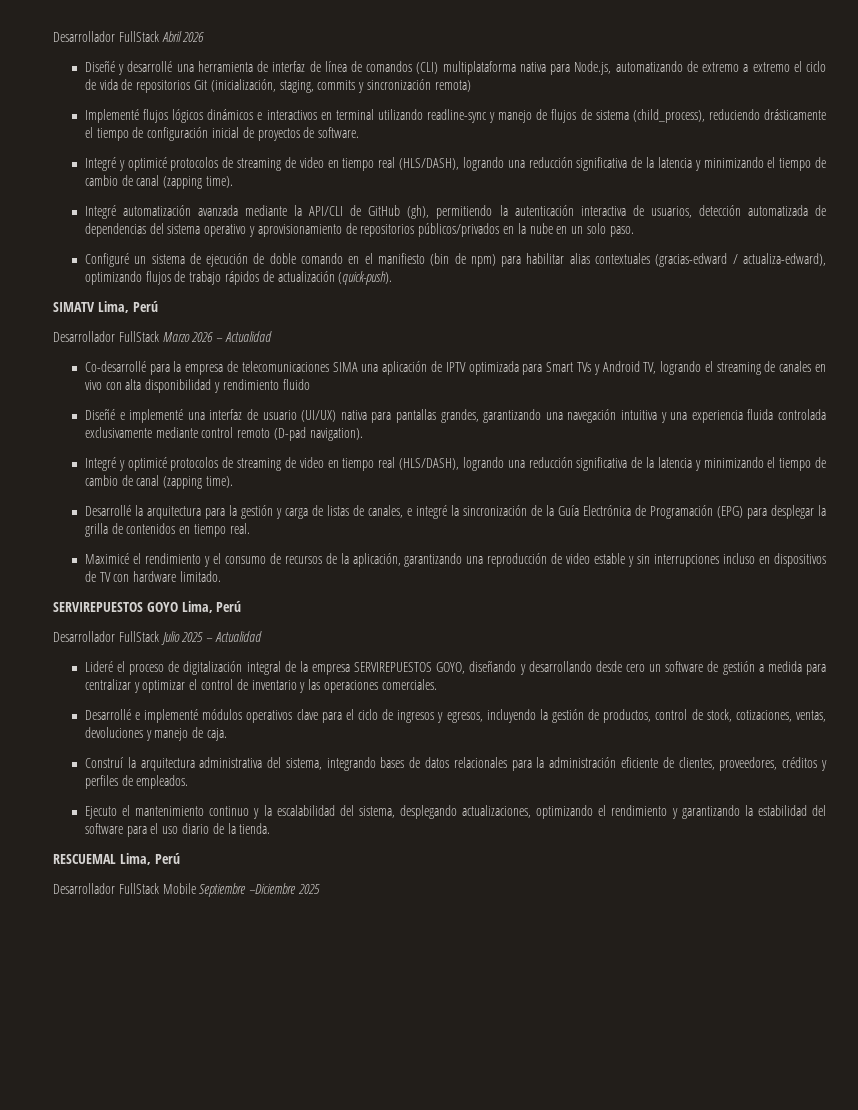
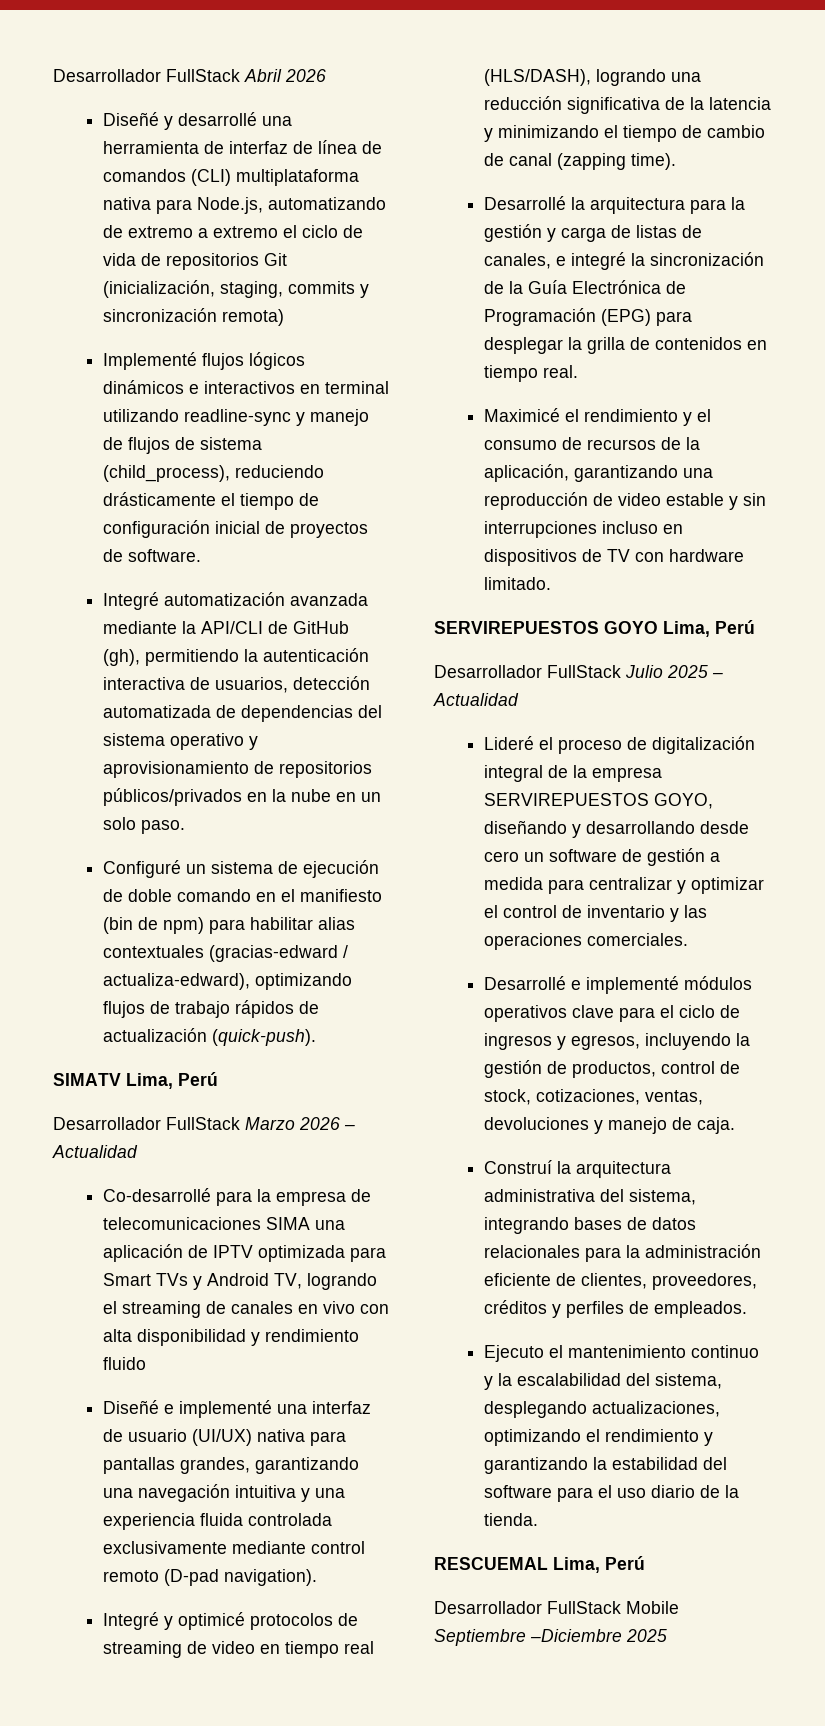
[84,157,826,171] [84,175,234,189] // Integré y optimicé protocolos de streaming de video en tiempo real (HLS/DASH), logrando una reducción significativa de la latencia y minimizando el tiempo de cambio de canal (zapping time). -> (201, 555) none

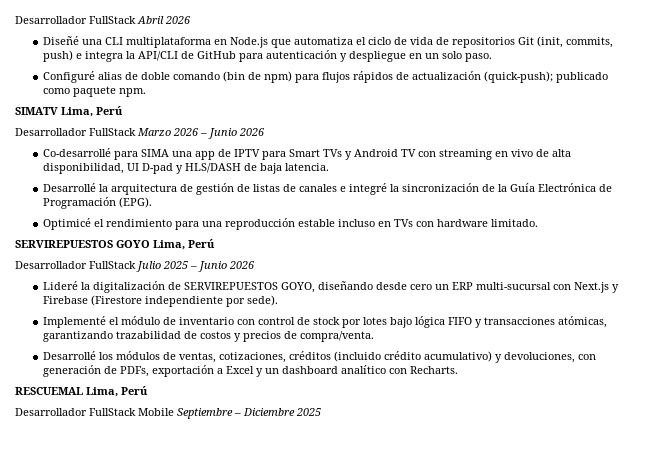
[163,112,292,130] [102,140,382,154] [102,169,359,186] [102,197,386,214] [102,225,278,238] y desarrollé una herramienta de interfaz de línea de comandos (CLI) multiplataforma nativa para Node.js, automatizando de extremo a extremo -> [82,37,354,48] una CLI multiplataforma en Node.js que automatiza
[102,280,369,298] [102,308,284,326] [102,352,305,370] [102,380,389,394] [102,409,369,426] [102,437,262,454] [102,465,324,482] [102,492,319,510] [102,520,368,538] [102,549,201,562] [102,592,368,610] [102,621,349,634] [102,648,369,666] [102,676,370,693] [102,705,382,722] [102,733,258,750] [102,761,372,778] [102,788,331,806] (inicialización, staging, commits y sincronización remota) // Implementé flujos lógicos dinámicos e interactivos en terminal utilizando readline-sync y manejo de flujos de sistema (child_process), reduciendo drásticamente el tiempo de configuración inicial de proyectos de software. // Integré automatización avanzada mediante la API/CLI de GitHub (gh), permitiendo la autenticación interactiva de usuarios, detección automatizada de dependencias del sistema operativo y aprovisionamiento de repositorios públicos/privados en la nube -> [537,36,614,48] [43,50,407,62] (init, commits, push) e integra la API/CLI de GitHub para autenticación y despliegue
[185,860,379,878] [102,889,382,902] [102,917,355,934] [102,945,348,962] [102,973,352,990] [102,1000,319,1018] [102,1028,316,1046] un sistema de ejecución de doble comando en el manifiesto (bin de npm) para habilitar alias contextuales (gracias-edward / actualiza-edward), optimizando flujos de trabajo rápidos de actualización (quick-push). -> [98,71,609,83] [43,86,147,97] alias de doble comando (bin de npm) para flujos rápidos de actualización (quick-push); publicado como paquete npm.
[52,1145,138,1158] Actualidad -> [208,128,265,139] Junio 2026
[256,1189,371,1206] [102,1217,261,1230] la empresa de telecomunicaciones -> (139, 155) none
[102,1244,183,1262] aplicación -> [195,151,216,160] app
[257,1245,345,1262] optimizada -> (261, 153) none
[273,1273,377,1290] [102,1301,389,1318] [102,1329,359,1346] [102,1357,146,1370] [102,1400,371,1418] [102,1429,346,1446] [102,1457,359,1474] [102,1484,345,1502] [102,1513,332,1530] [102,1541,365,1554] [102,1569,317,1586] [102,1612,358,1630] [102,1641,374,1658] [483,69,701,86] [483,96,771,114] [483,125,765,142] [483,153,676,170] [483,196,745,214] [483,224,606,242] TV, logrando el streaming de canales en vivo con alta disponibilidad y rendimiento fluido // Diseñé e implementé una interfaz de usuario (UI/UX) nativa para pantallas grandes, garantizando una navegación intuitiva y una experiencia fluida controlada exclusivamente mediante control remoto (D-pad navigation). // Integré y optimicé protocolos de streaming de video en tiempo real (HLS/DASH), logrando una reducción significativa de la latencia y minimizando el tiempo de cambio de canal (zapping time). // Desarrollé la arquitectura para la gestión y carga -> [401,149,572,160] [43,163,330,174] [43,183,235,195] TV con streaming en vivo de alta disponibilidad, UI D-pad y HLS/DASH de baja latencia. // Desarrollé la arquitectura de gestión
[483,253,551,269] canales, -> [299,184,338,192] canales
[600,309,692,326] [483,337,767,354] [483,365,578,382] [483,408,711,426] [483,437,700,450] [483,464,713,482] [483,492,766,510] [483,521,683,538] [483,549,630,566] (EPG) para desplegar la grilla de contenidos en tiempo real. // Maximicé el rendimiento y el consumo de recursos de la aplicación, garantizando una reproducción de video estable y sin interrupciones incluso en dispositivos de TV -> [119,197,153,208] [43,218,414,230] (EPG). // Optimicé el rendimiento para una reproducción estable incluso en TVs
[433,693,519,706] Actualidad -> [198,261,255,272] Junio 2026
[538,736,755,754] [483,765,662,782] el proceso de digitalización integral de la empresa -> [81,281,182,293] la digitalización de
[571,821,695,838] y desarrollando -> (374, 285) none
[548,848,720,866] [483,877,764,894] [483,905,707,922] [483,933,688,950] [483,976,752,994] [483,1005,740,1022] [483,1033,750,1050] [483,1060,740,1078] [483,1089,703,1105] [483,1117,735,1134] [483,1160,671,1178] [483,1189,696,1205] [483,1217,696,1234] [483,1244,761,1262] [483,1273,757,1290] [483,1300,747,1318] [483,1345,759,1362] [483,1373,722,1390] [483,1401,720,1418] [483,1429,713,1446] [483,1457,727,1474] [483,1485,739,1502] [483,1513,538,1526] software de gestión a medida para centralizar y optimizar el control de inventario y las operaciones comerciales. // Desarrollé e implementé módulos operativos clave para el ciclo de ingresos y egresos, incluyendo la gestión de productos, control de stock, cotizaciones, ventas, devoluciones y manejo de caja. // Construí la arquitectura administrativa del sistema, integrando bases de datos relacionales para la administración eficiente de clientes, proveedores, créditos y perfiles de empleados. // Ejecuto el mantenimiento continuo y la escalabilidad del sistema, desplegando actualizaciones, optimizando el rendimiento y garantizando la estabilidad del software para el uso diario de la tienda. -> [452,282,620,293] [43,295,279,307] [43,316,608,328] [43,331,375,342] [43,351,597,363] [43,365,459,377] ERP multi-sucursal con Next.js y Firebase (Firestore independiente por sede). // Implementé el módulo de inventario con control de stock por lotes bajo lógica FIFO y transacciones atómicas, garantizando trazabilidad de costos y precios de compra/venta. // Desarrollé los módulos de ventas, cotizaciones, créditos (incluido crédito acumulativo) y devoluciones, con generación de PDFs, exportación a Excel y un dashboard analítico con Recharts.
[530,1629,622,1642] –Diciembre -> [234,408,295,416] – Diciembre

